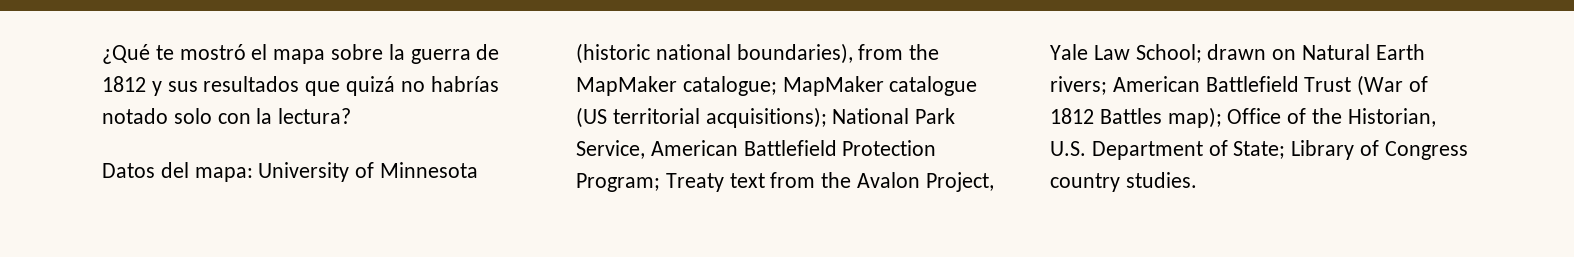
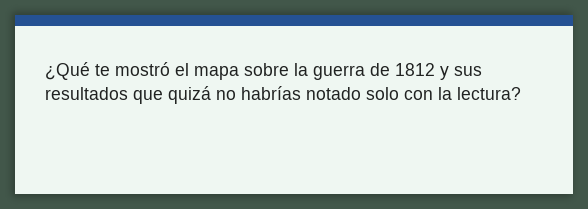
[102,162,479,182] [576,43,940,64] [576,76,978,96] [576,107,956,128] [576,140,937,159] [576,172,994,192] [1050,44,1425,63] [1050,75,1429,96] [1050,107,1436,128] [1050,140,1468,160] [1050,172,1197,192] // Datos del mapa: University of Minnesota (historic national boundaries), from the MapMaker catalogue; MapMaker catalogue (US territorial acquisitions); National Park Service, American Battlefield Protection Program; Treaty text from the Avalon Project, Yale Law School; drawn on Natural Earth rivers; American Battlefield Trust (War of 1812 Battles map); Office of the Historian, U.S. Department of State; Library of Congress country studies. -> (521, 93) none

